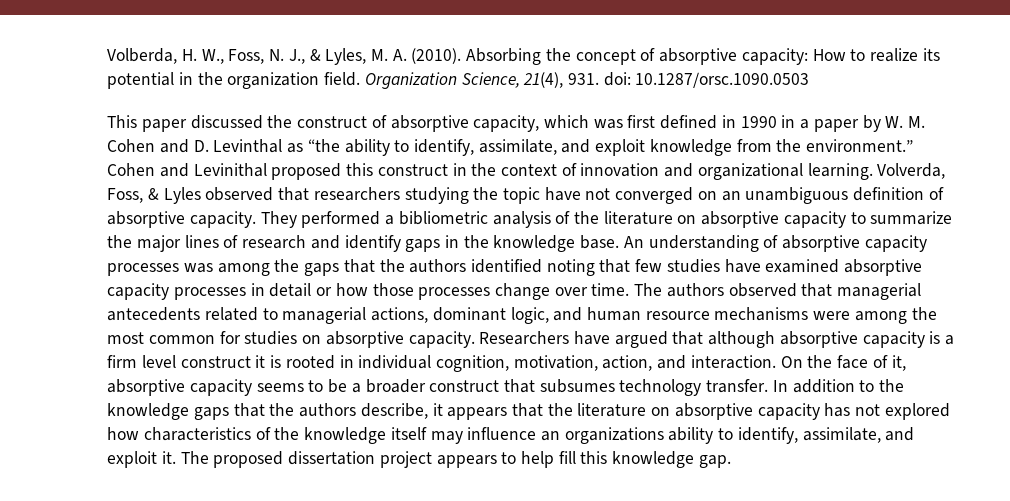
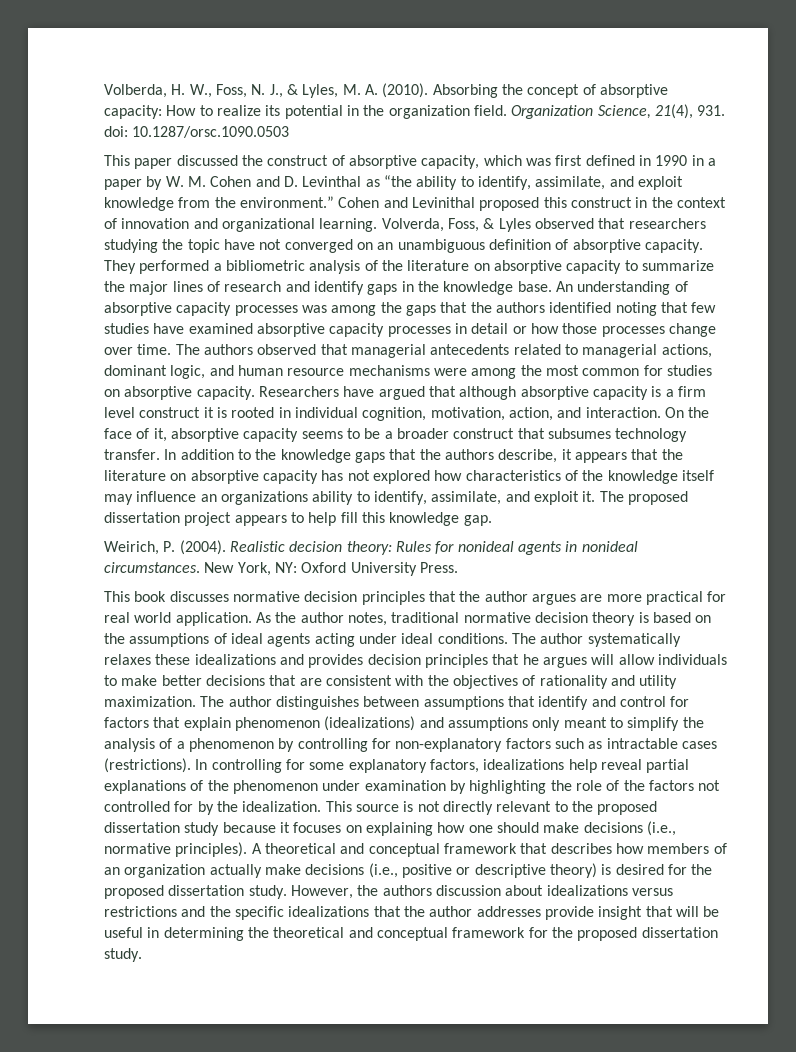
(731, 461) none -> [104,540,638,555] [104,562,459,576] [104,591,727,605] [104,612,712,626] [104,633,681,647] [104,654,727,668] [104,675,678,689] [104,696,690,710] [104,716,704,731] [104,738,717,752] [104,758,690,773] [104,780,721,794] [104,801,658,815] [104,821,676,836] [104,842,727,857] [104,863,713,878] [104,885,674,899] [104,906,720,920] [104,927,718,941] [104,948,143,962] // Weirich, P. (2004). Realistic decision theory: Rules for nonideal agents in nonideal circumstances. New York, NY: Oxford University Press. // This book discusses normative decision principles that the author argues are more practical for real world application. As the author notes, traditional normative decision theory is based on the assumptions of ideal agents acting under ideal conditions. The author systematically relaxes these idealizations and provides decision principles that he argues will allow individuals to make better decisions that are consistent with the objectives of rationality and utility maximization. The author distinguishes between assumptions that identify and control for factors that explain phenomenon (idealizations) and assumptions only meant to simplify the analysis of a phenomenon by controlling for non-explanatory factors such as intractable cases (restrictions). In controlling for some explanatory factors, idealizations help reveal partial explanations of the phenomenon under examination by highlighting the role of the factors not controlled for by the idealization. This source is not directly relevant to the proposed dissertation study because it focuses on explaining how one should make decisions (i.e., normative principles). A theoretical and conceptual framework that describes how members of an organization actually make decisions (i.e., positive or descriptive theory) is desired for the proposed dissertation study. However, the authors discussion about idealizations versus restrictions and the specific idealizations that the author addresses provide insight that will be useful in determining the theoretical and conceptual framework for the proposed dissertation study.

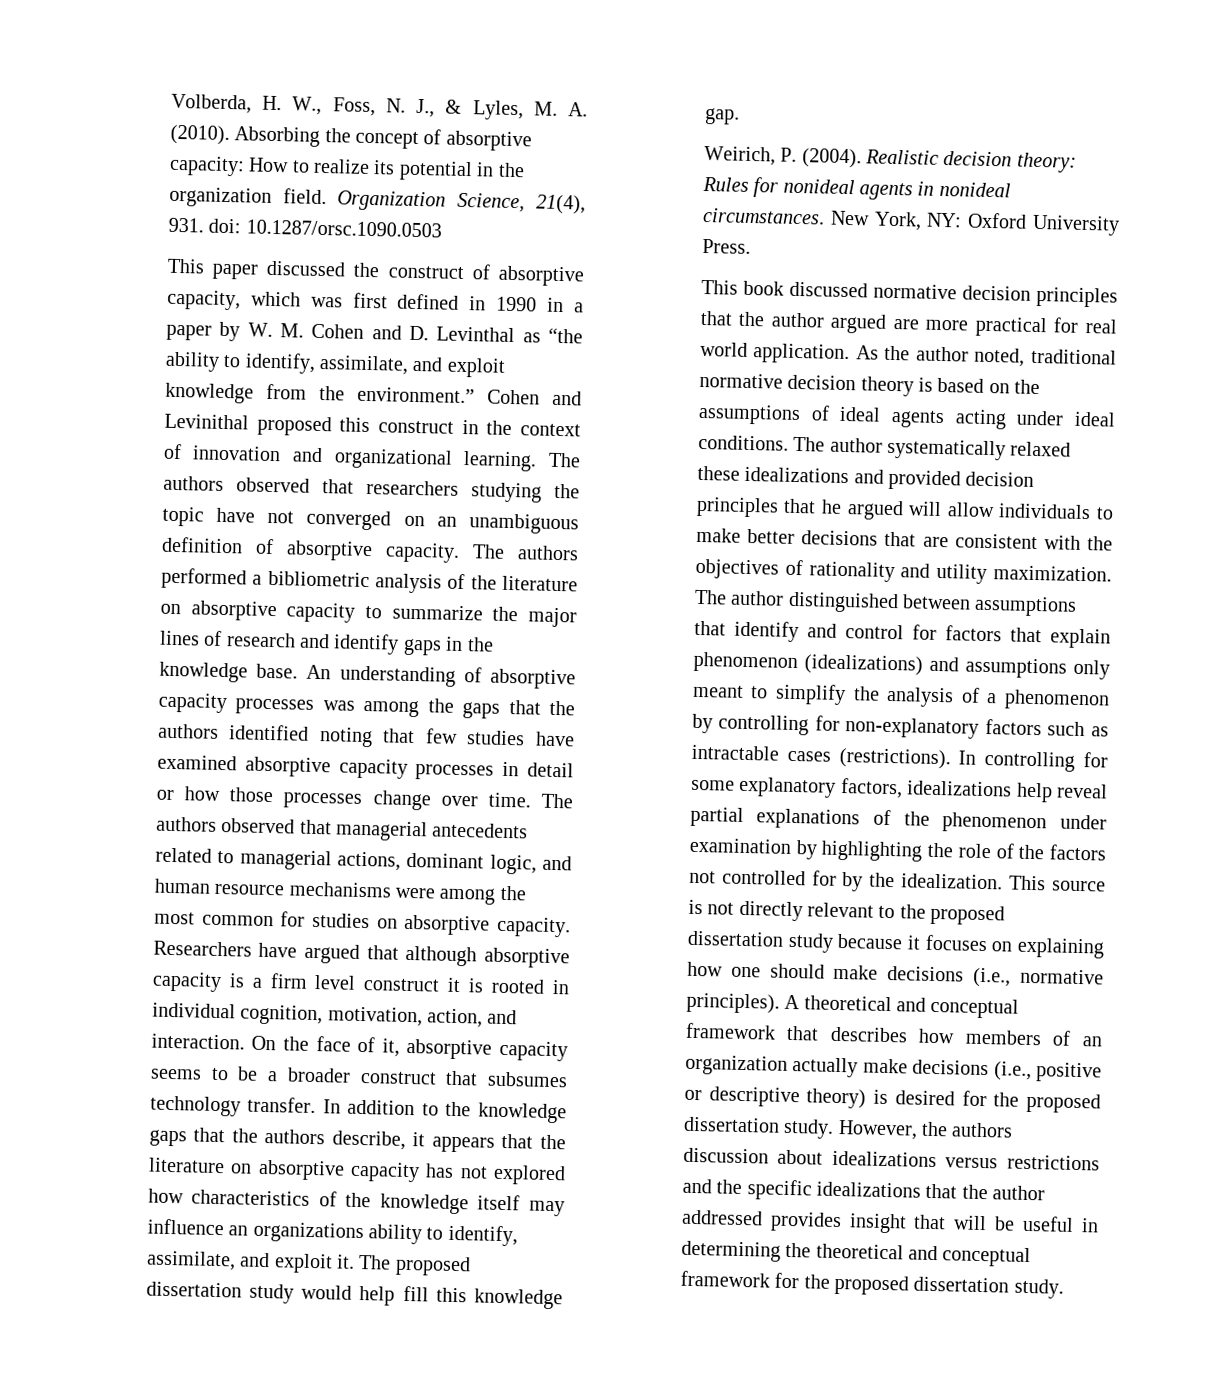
[381,218,531,232] Volverda, Foss, & Lyles -> [548,452,581,468] [162,475,224,491] The authors
[104,260,137,274] They -> [471,544,579,561] The authors
[184,512,305,526] project appears to -> [249,1283,353,1304] study would
[169,591,229,602] discusses -> [788,281,868,298] discussed
[532,594,577,605] argues -> [830,313,888,334] argued
[348,612,388,626] notes, -> [974,347,1026,367] noted,
[104,654,152,665] relaxes -> [1010,441,1072,457] relaxed
[308,654,364,668] provides -> [888,469,962,491] provided
[543,657,588,668] argues -> [846,500,904,521] argued
[276,696,360,710] distinguishes -> [787,591,899,614] distinguished
[476,906,595,920] addresses provide -> [680,1209,842,1233] addressed provides

